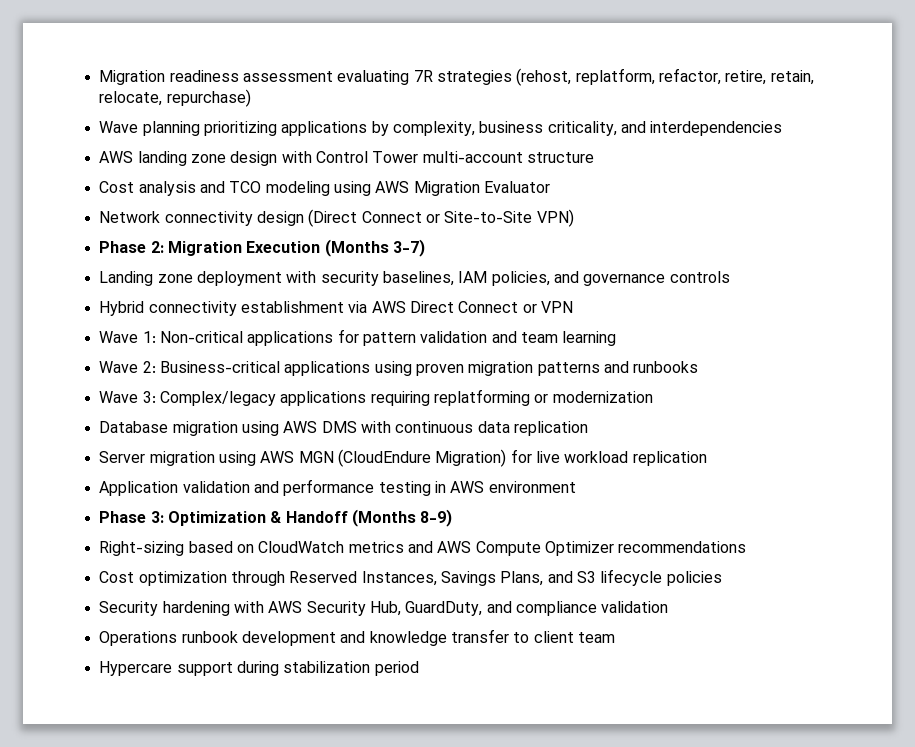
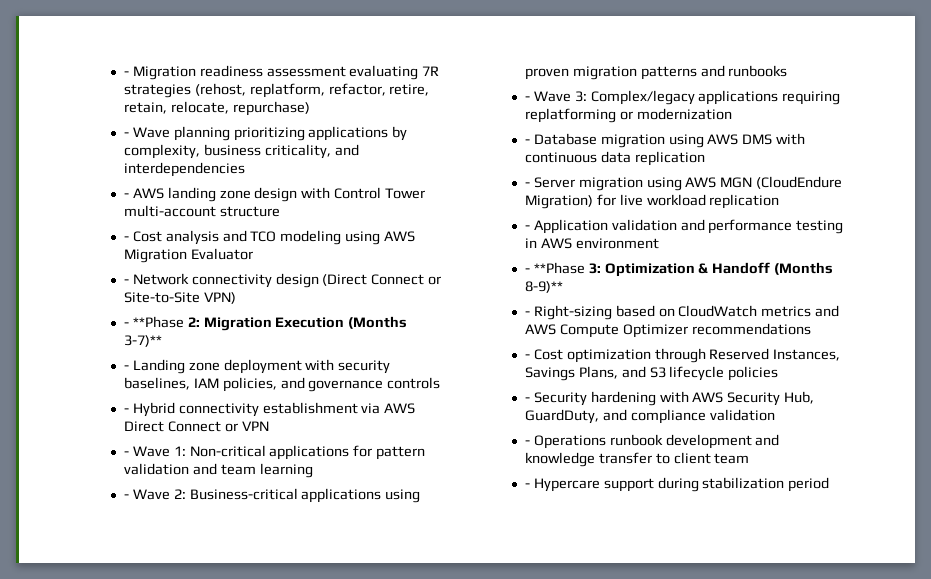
(99, 77) none -> [123,71,129,76] -
(251, 98) none -> [123,132,129,137] -
(783, 128) none -> [123,193,129,198] -
(594, 157) none -> [123,236,129,241] -
(550, 187) none -> [123,279,129,284] -
[99,241,147,253] Phase -> [123,316,184,328] - **Phase
[392,239,425,257] 3-7) // -> [123,335,162,347] [123,365,129,370] 3-7)** // -
(730, 277) none -> [123,408,129,413] -
(573, 307) none -> [123,451,129,456] -
(617, 338) none -> [123,494,129,499] -
(699, 367) none -> [524,96,530,101] -
(653, 397) none -> [524,139,530,144] -
(588, 428) none -> [524,182,530,187] -
(707, 458) none -> [524,225,530,230] -
[99,511,147,523] Phase -> [524,262,585,274] - **Phase
[420,509,453,527] 8-9) // -> [524,281,563,293] [524,311,530,316] 8-9)** // -
(747, 547) none -> [524,354,530,359] -
(722, 578) none -> [524,397,530,402] -
(669, 607) none -> [524,440,530,445] -
(615, 637) none -> [524,483,530,488] -

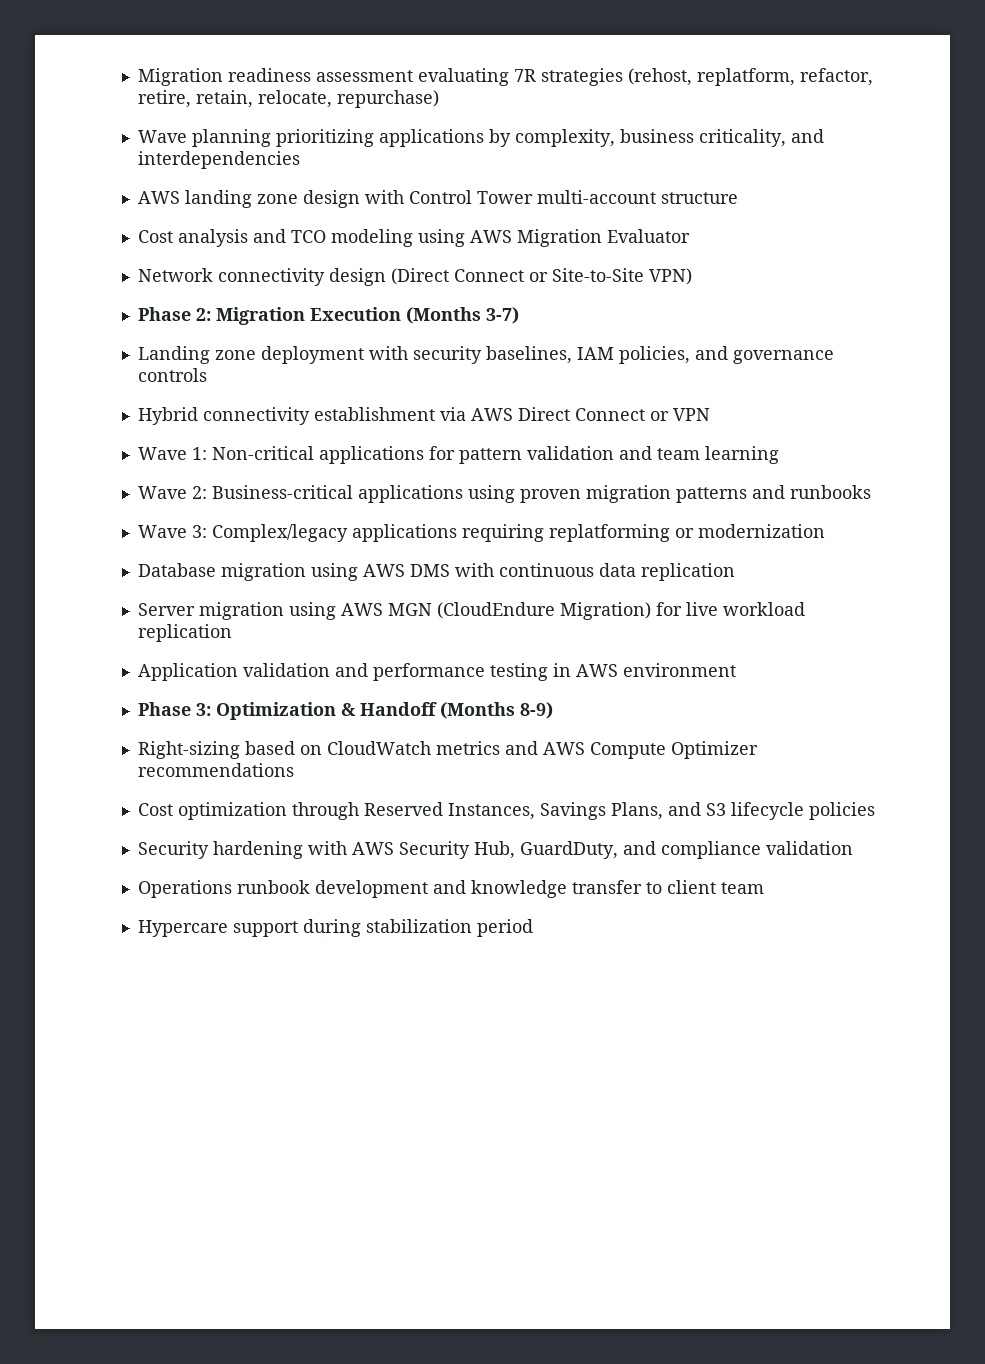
[123,71,129,76] - -> (138, 77) none
[123,132,129,137] - -> (440, 99) none
[123,193,129,198] - -> (301, 160) none
[123,236,129,241] - -> (739, 198) none
[123,279,129,284] - -> (691, 236) none
[123,316,184,328] - **Phase -> [138,307,192,321] Phase
[123,335,162,347] [123,365,129,370] 3-7)** // - -> [486,307,520,324] 3-7) //
[123,408,129,413] - -> (208, 375) none
[123,451,129,456] - -> (711, 414) none
[123,494,129,499] - -> (780, 455) none
[524,96,530,101] - -> (872, 492) none
[524,139,530,144] - -> (826, 531) none
[524,182,530,187] - -> (736, 572) none
[524,225,530,230] - -> (233, 633) none
[524,262,585,274] - **Phase -> [138,702,192,716] Phase
[524,281,563,293] [524,311,530,316] 8-9)** // - -> [520,702,554,719] 8-9) //
[524,354,530,359] - -> (295, 770) none
[524,397,530,402] - -> (876, 811) none
[524,440,530,445] - -> (854, 848) none
[524,483,530,488] - -> (765, 888) none

